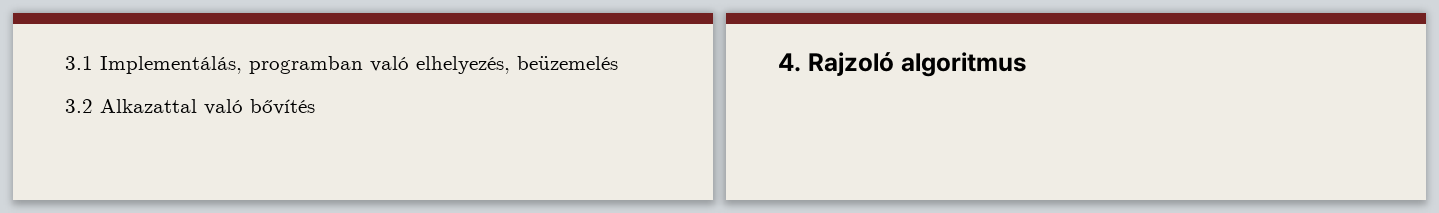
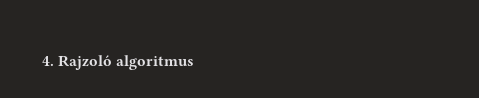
[65,56,618,74] [65,99,315,115] 3.1 Implementálás, programban való elhelyezés, beüzemelés // 3.2 Alkazattal való bővítés // -> (42, 61) none

